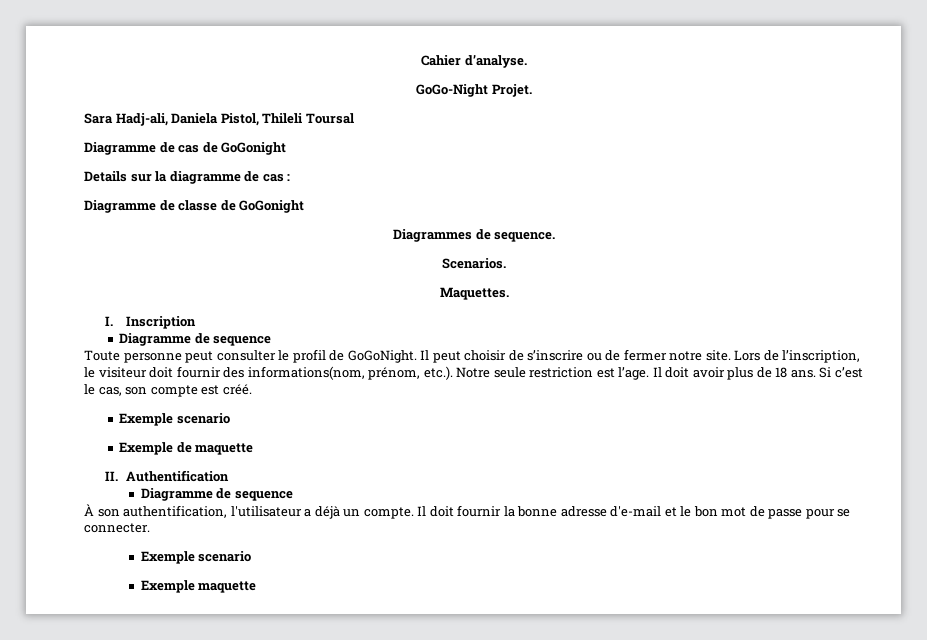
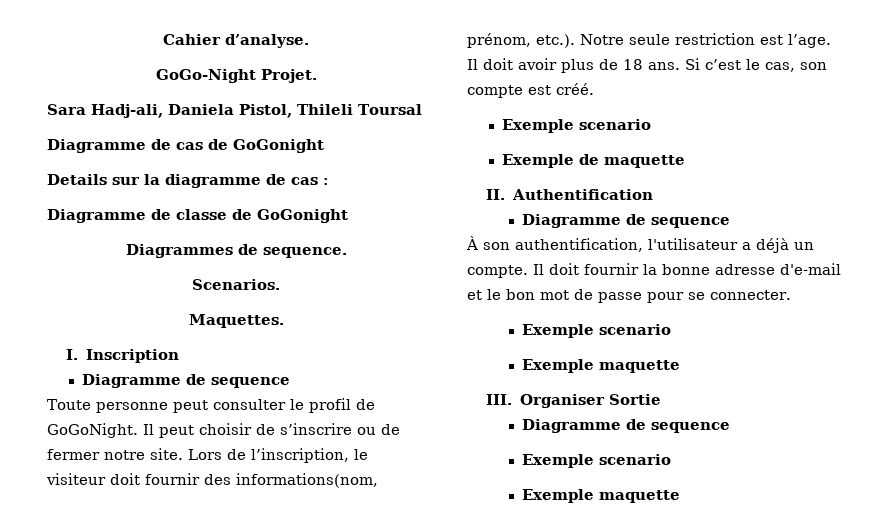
(257, 587) none -> [486,394,661,408] [521,419,730,433] [521,454,671,468] [521,489,680,503] // III. Organiser Sortie // Diagramme de sequence // Exemple scenario // Exemple maquette

